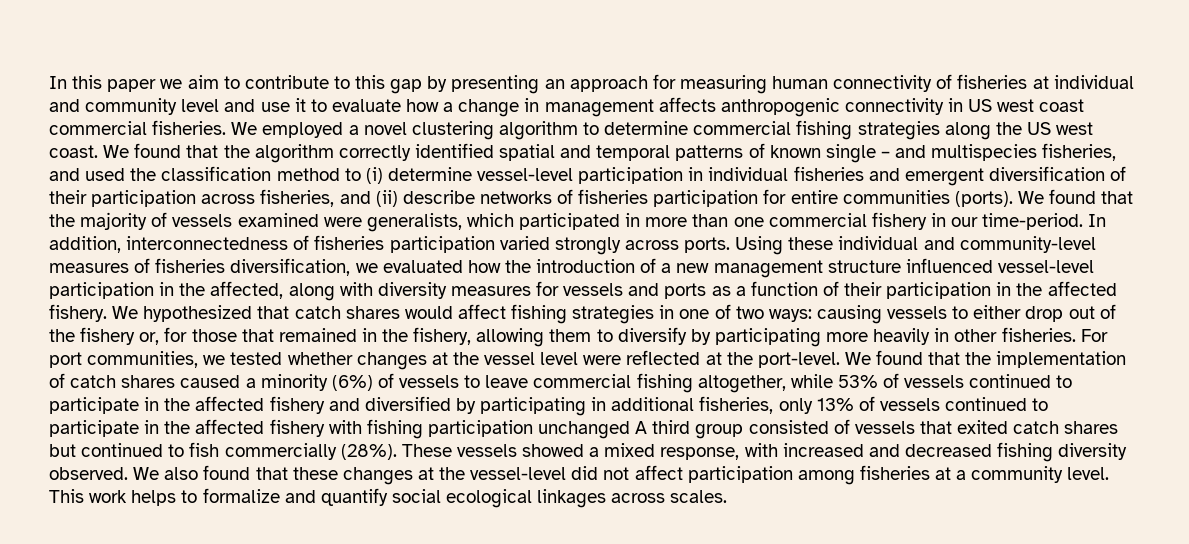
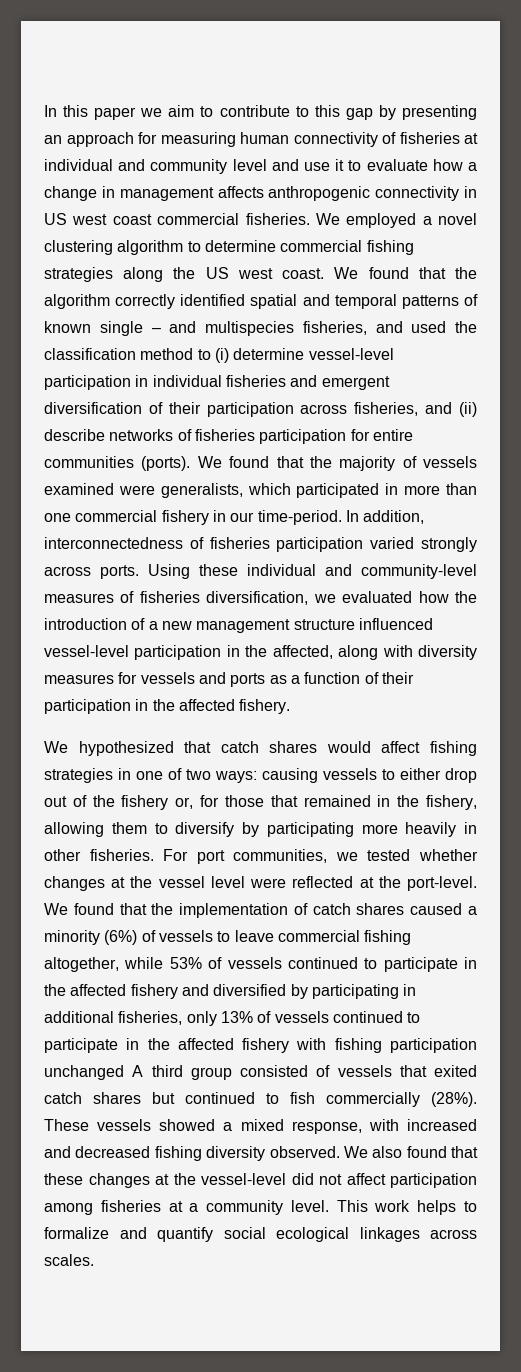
(107, 313) none -> (291, 706) //

